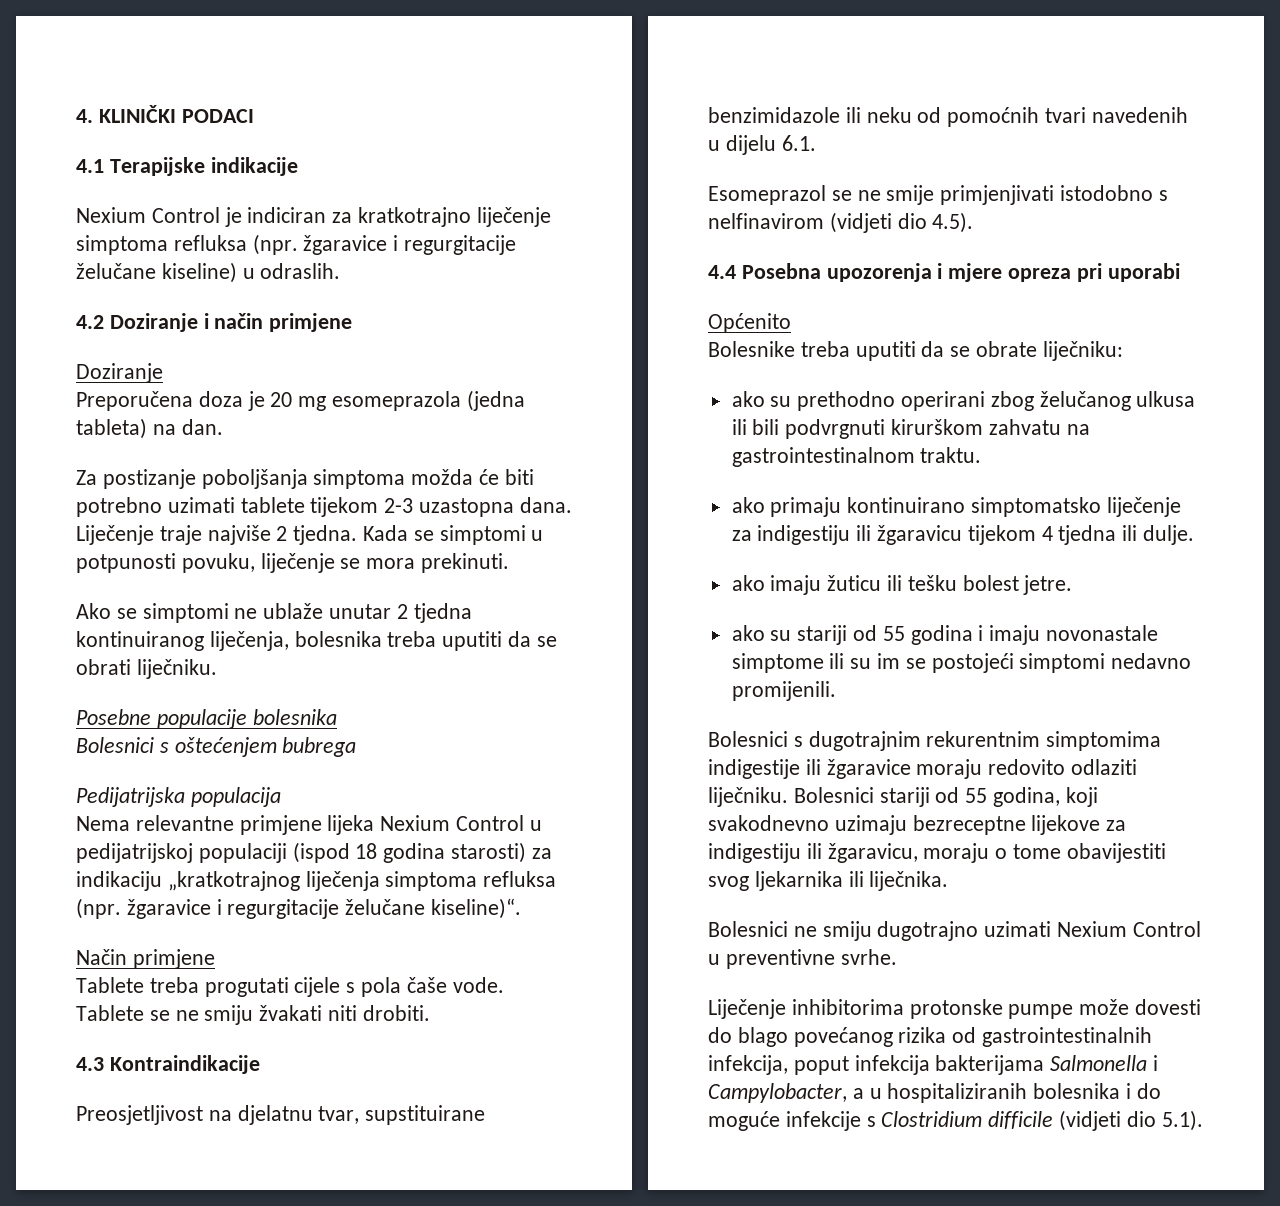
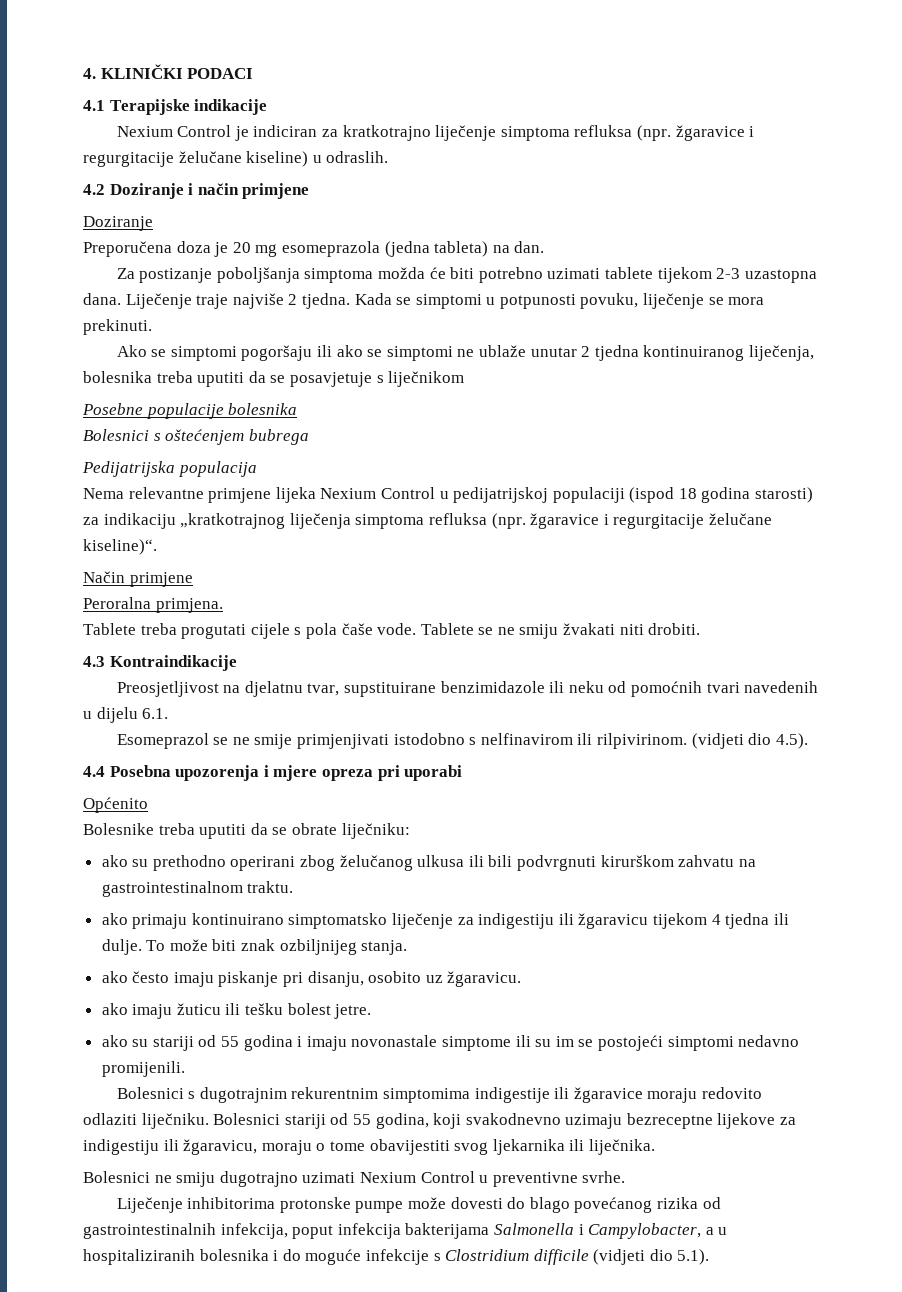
(229, 613) none -> [241,345,453,361] pogoršaju ili ako se simptomi
[76,659,217,679] obrati liječniku. -> [289,371,465,387] posavjetuje s liječnikom
(215, 959) none -> [83,597,223,613] // Peroralna primjena.
(824, 221) none -> [577,733,687,749] ili rilpivirinom.
(1195, 535) none -> [146,939,408,955] [101,971,522,987] To može biti znak ozbiljnijeg stanja. // ako često imaju piskanje pri disanju, osobito uz žgaravicu.

